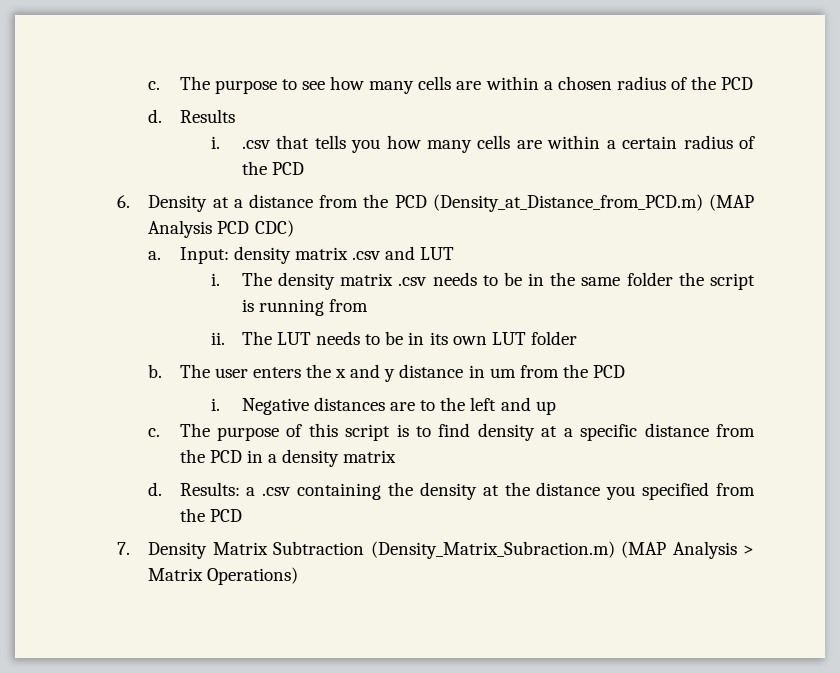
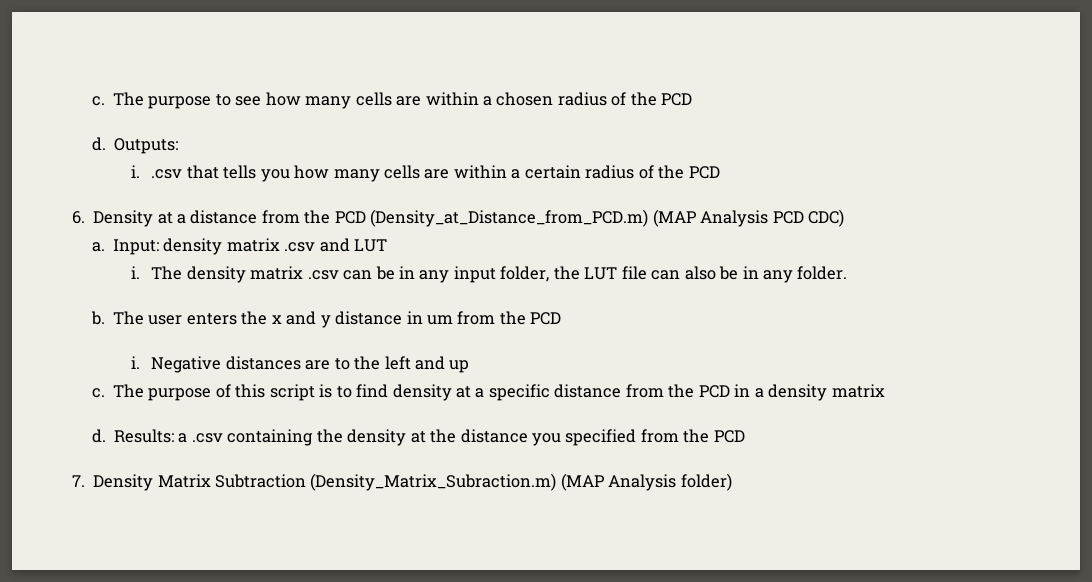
[179,109,235,123] Results -> [113,138,178,154] Outputs:
[432,272,755,290] [241,299,369,316] [210,331,578,345] needs to be in the same folder the script is running from // ii. The LUT needs to be in its own LUT folder -> [343,266,848,283] can be in any input folder, the LUT file can also be in any folder.
[743,545,755,555] [148,567,299,585] > Matrix Operations) -> [680,473,732,491] folder)

